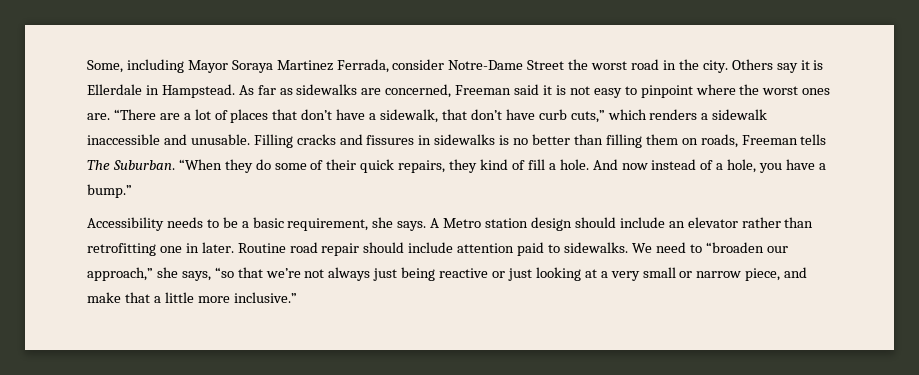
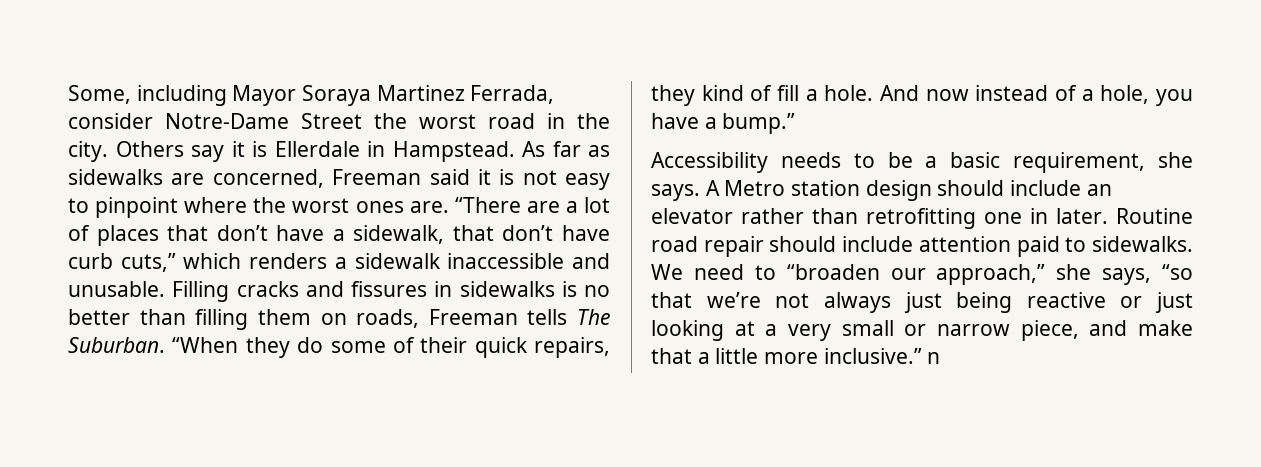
(297, 297) none -> [927,352,941,364] n

